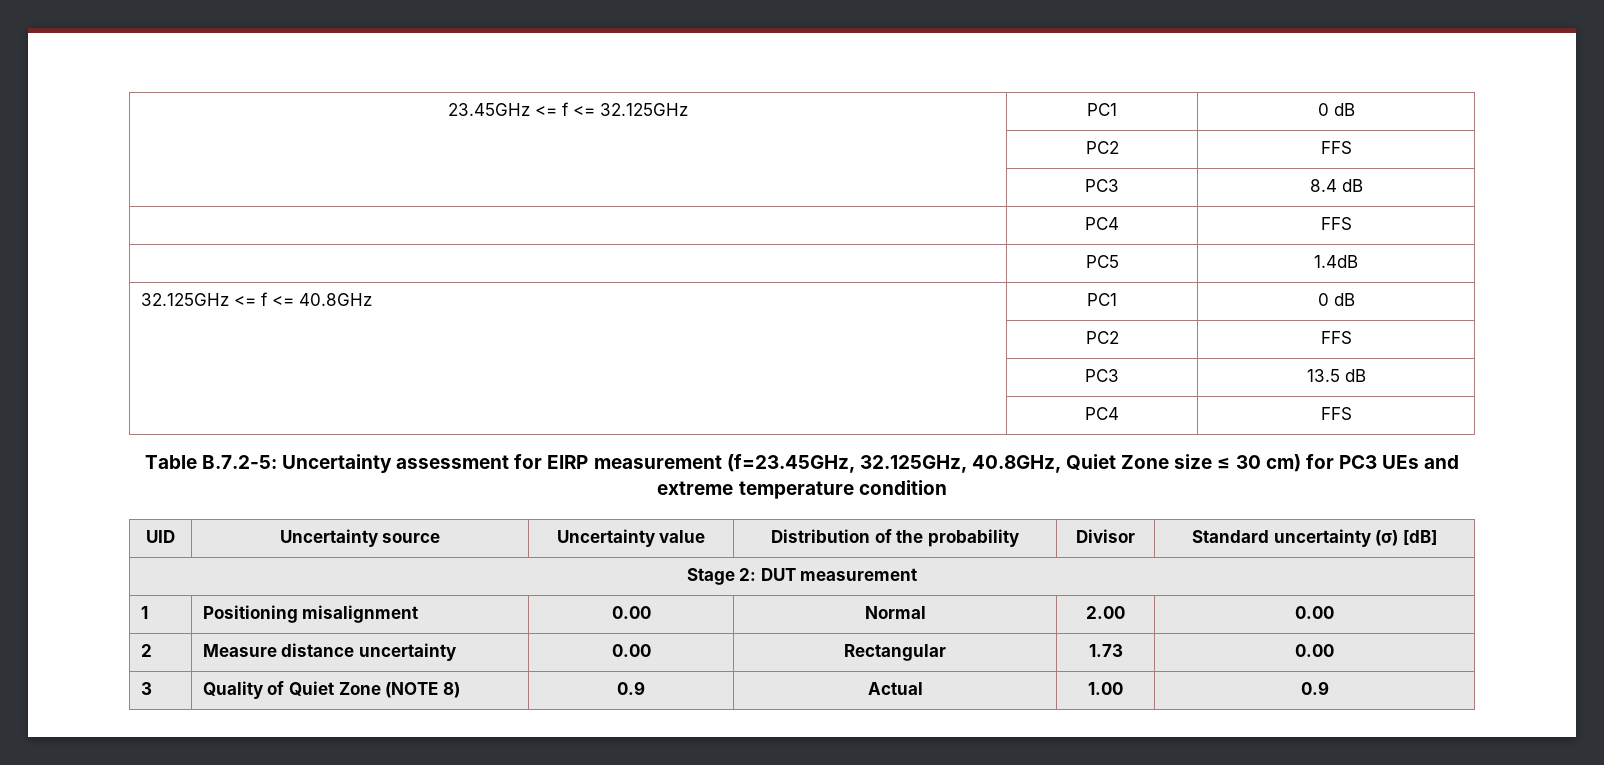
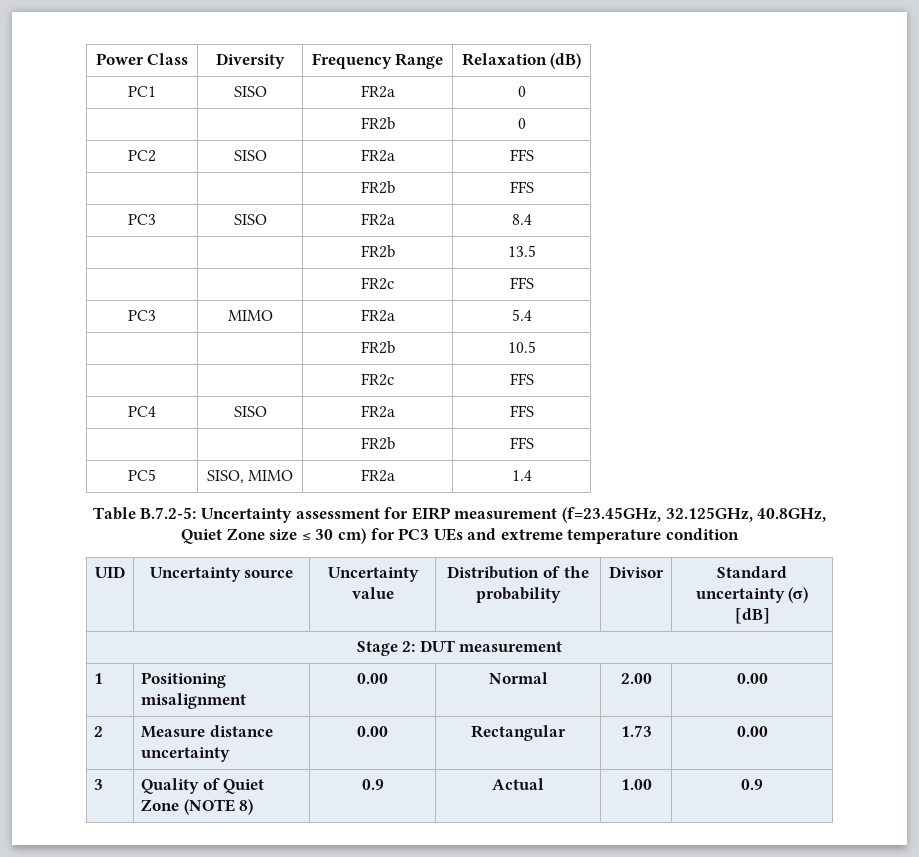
[448,102,688,116] [1087,103,1117,116] [1317,103,1355,116] [1085,141,1119,154] [1320,141,1352,154] [1085,179,1119,192] 23.45GHz <= f <= 32.125GHz | PC1 | 0 dB // | PC2 | FFS // | PC3 -> [95,53,189,65] [216,53,285,69] [311,53,444,69] [461,53,582,69] [128,86,156,97] [233,86,267,97] [360,85,395,98] [517,86,526,97] [360,117,395,130] [517,118,526,129] [128,150,156,162] [233,150,267,161] [360,149,395,162] [509,149,534,161] [360,181,395,194] [509,181,534,193] [128,214,156,225] [233,214,267,225] [360,213,395,226] Power Class | Diversity | Frequency Range | Relaxation (dB) // PC1 | SISO | FR2a | 0 // | | FR2b | 0 // PC2 | SISO | FR2a | FFS // | | FR2b | FFS // PC3 | SISO | FR2a
[1341,179,1363,192] [1085,217,1119,230] [1320,217,1352,230] [1085,255,1119,268] [1314,255,1358,268] [140,292,372,306] [1087,293,1117,306] [1317,293,1355,306] [1085,331,1119,344] [1320,331,1352,344] [1085,369,1119,382] [1306,369,1366,382] [1085,407,1119,420] [1320,407,1352,420] dB // | PC4 | FFS // | PC5 | 1.4dB // 32.125GHz <= f <= 40.8GHz | PC1 | 0 dB // | PC2 | FFS // | PC3 | 13.5 dB // | PC4 | FFS -> [360,245,395,258] [507,245,536,257] [361,277,394,290] [509,277,534,289] [128,310,156,321] [227,310,273,321] [360,309,395,322] [511,309,532,321] [360,341,395,354] [507,341,536,353] [361,373,394,386] [509,373,534,385] [128,406,156,417] [233,406,267,417] [360,405,395,418] [509,405,534,417] [360,437,395,450] [509,437,534,449] [128,469,156,481] [206,470,294,484] [360,469,395,482] [511,470,532,481] // | | FR2b | 13.5 // | | FR2c | FFS // PC3 | MIMO | FR2a | 5.4 // | | FR2b | 10.5 // | | FR2c | FFS // PC4 | SISO | FR2a | FFS // | | FR2b | FFS // PC5 | SISO, MIMO | FR2a | 1.4

